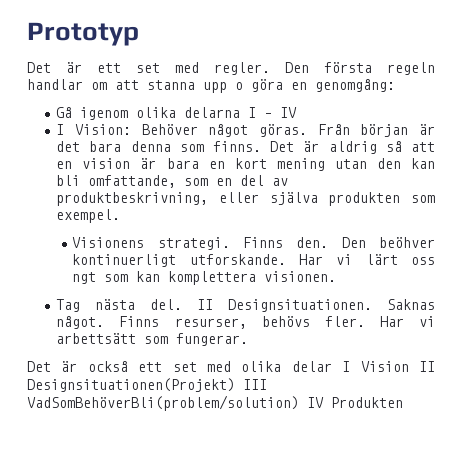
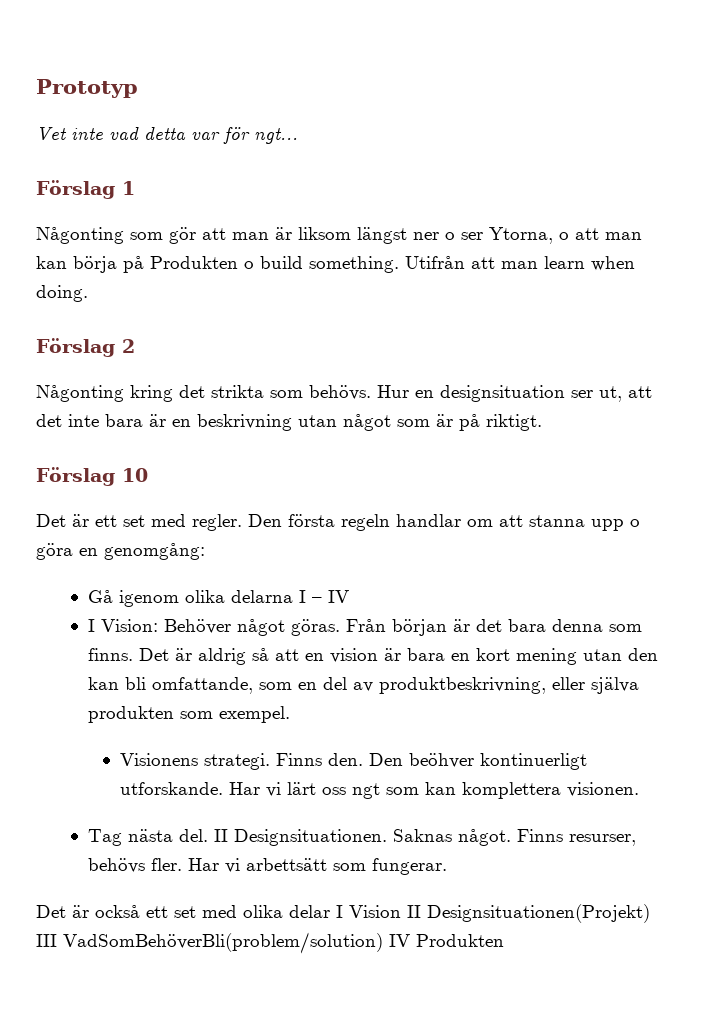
(139, 34) none -> [36,127,298,144] [36,180,135,199] [36,227,642,244] [36,256,635,273] [36,285,88,302] [36,338,135,357] [36,385,652,402] [36,414,542,431] [36,467,148,486] // Vet inte vad detta var för ngt... // Förslag 1 // Någonting som gör att man är liksom längst ner o ser Ytorna, o att man kan börja på Produkten o build something. Utifrån att man learn when doing. // Förslag 2 // Någonting kring det strikta som behövs. Hur en designsituation ser ut, att det inte bara är en beskrivning utan något som är på riktigt. // Förslag 10

